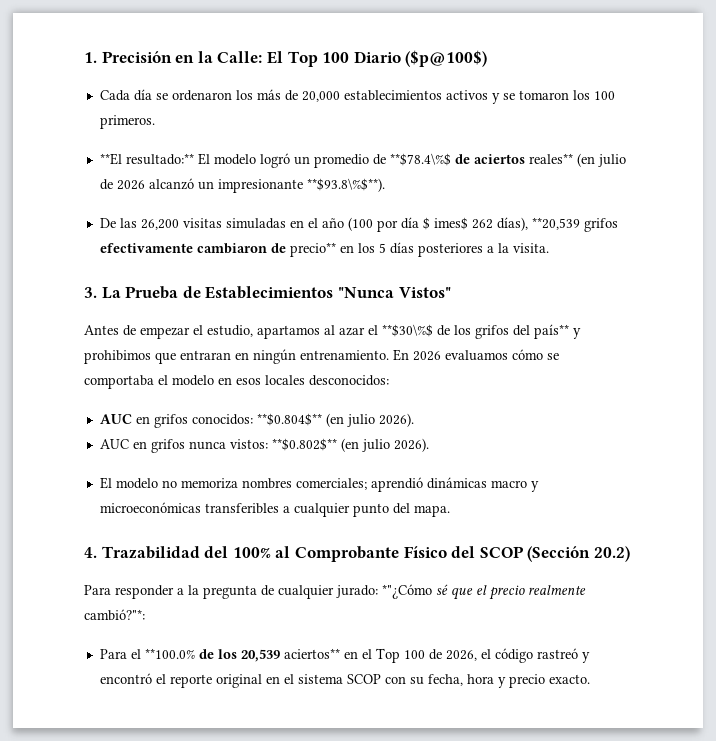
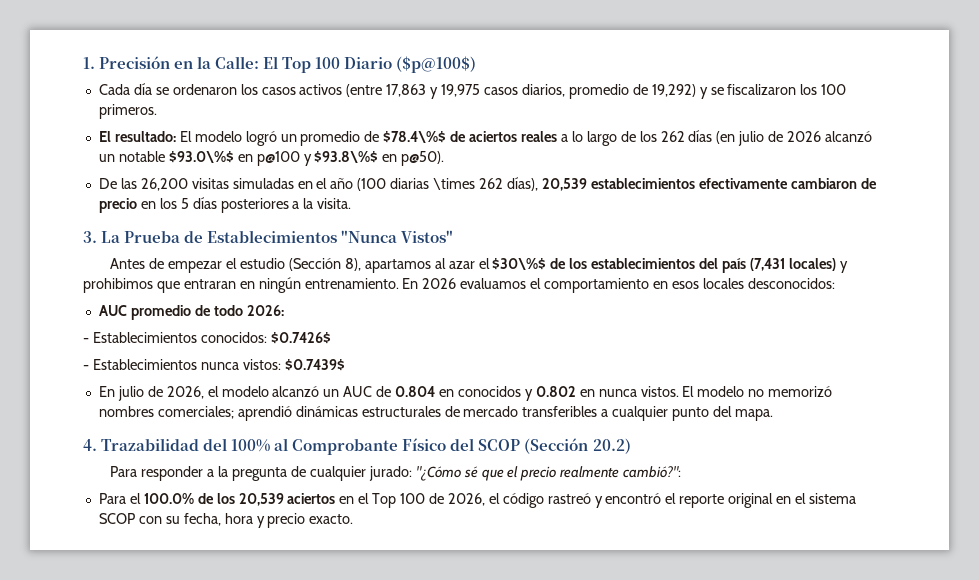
[256,89,488,102] más de 20,000 establecimientos activos -> [261,84,696,99] casos activos (entre 17,863 y 19,975 casos diarios, promedio de 19,292)
[518,90,569,100] tomaron -> [727,84,797,95] fiscalizaron
[99,153,194,165] **El resultado:** -> [98,131,176,142] El resultado:
[389,153,451,166] **$78.4\%$ -> [383,131,447,143] $78.4\%$
[528,153,573,164] reales** -> [521,130,713,146] reales a lo largo de los 262 días
[217,178,385,193] impresionante **$93.8\%$**). -> [118,151,445,166] notable $93.0\%$ en p@100 y $93.8\%$ en p@50).
[376,217,618,232] por día $ imes$ 262 días), **20,539 grifos -> [390,177,695,191] diarias \times 262 días), 20,539 establecimientos
[289,242,336,257] precio** -> [98,198,137,213] precio
[207,325,253,337] estudio, -> [240,258,361,271] estudio (Sección 8),
[382,324,569,339] **$30\%$ de los grifos del país** -> [492,258,836,273] $30\%$ de los establecimientos del país (7,431 locales)
[512,349,559,360] [84,375,214,389] cómo se comportaba el modelo -> [530,278,650,293] el comportamiento
[135,413,414,428] [99,438,429,453] en grifos conocidos: **$0.804$** (en julio 2026). // AUC en grifos nunca vistos: **$0.802$** (en julio 2026). // -> [130,305,284,320] [83,332,331,344] [83,359,345,371] [98,386,679,401] promedio de todo 2026: // - Establecimientos conocidos: $0.7426$ // - Establecimientos nunca vistos: $0.7439$ // En julio de 2026, el modelo alcanzó un AUC de 0.804 en conocidos y 0.802 en nunca vistos.
[180,478,238,489] memoriza -> [768,386,833,397] memorizó
[490,480,539,492] [99,502,201,513] macro y microeconómicas -> [361,406,519,417] estructurales de mercado
[382,584,432,599] *"¿Cómo -> [415,466,461,481] "¿Cómo
[84,609,145,621] cambió?"*: -> [623,466,682,478] cambió?":
[144,648,195,659] **100.0% -> [143,493,194,504] 100.0%
[283,648,340,659] aciertos** -> [287,493,336,504] aciertos

